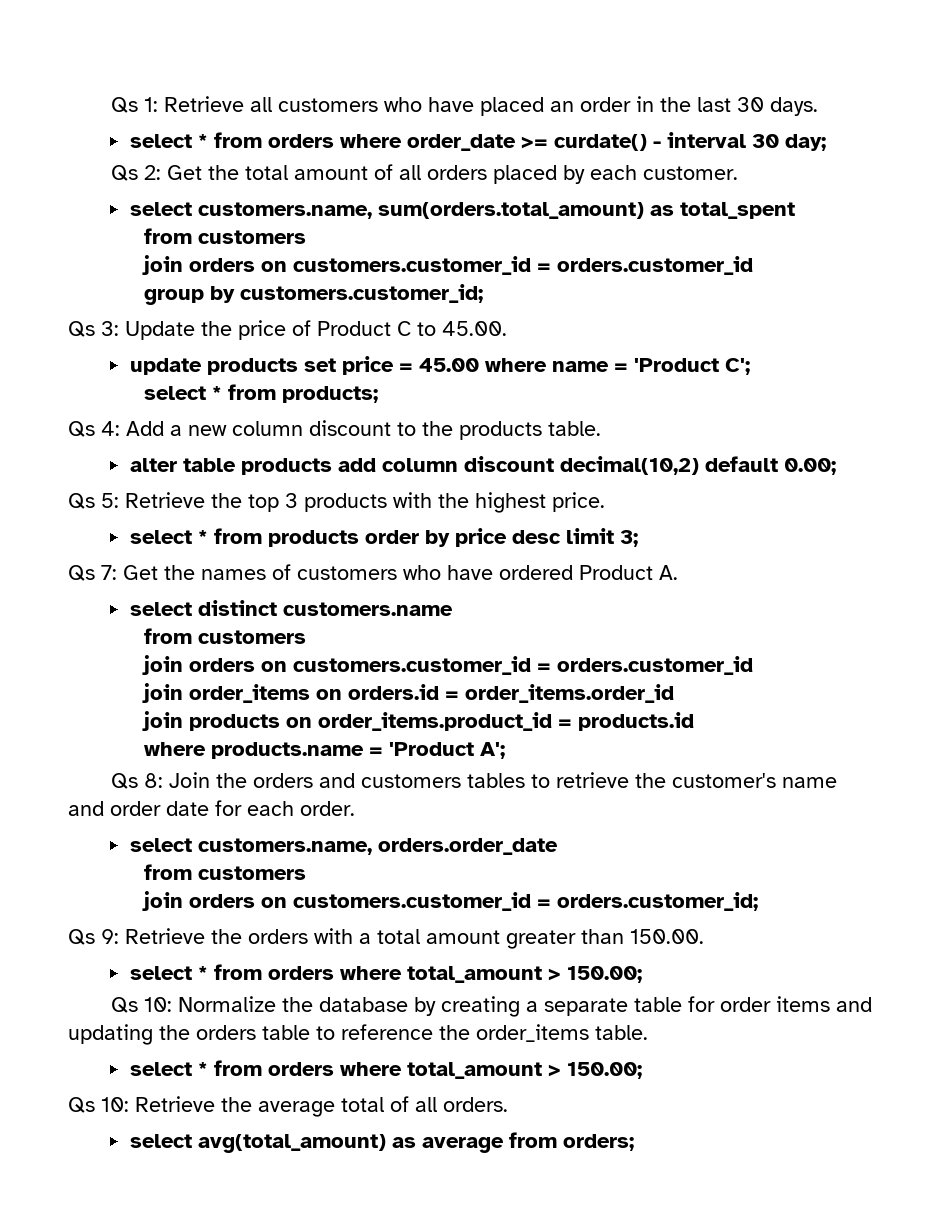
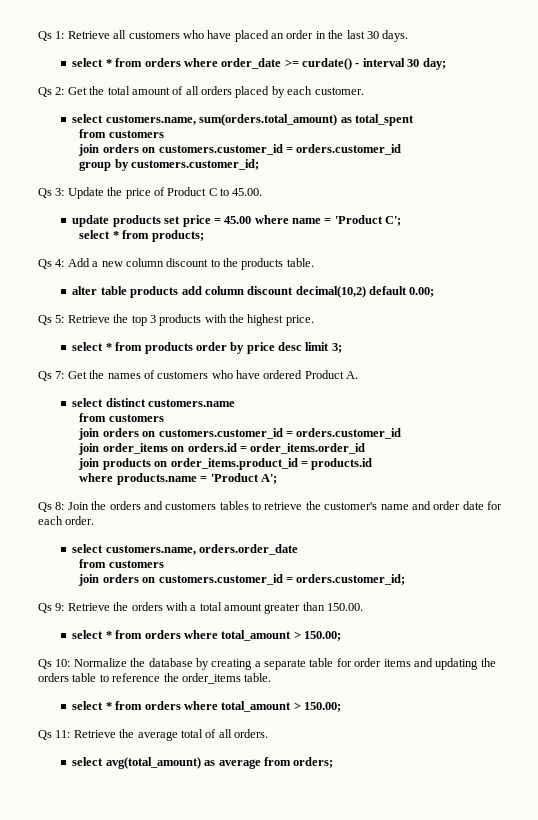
[101,1097,129,1112] 10: -> [55,730,71,738] 11:

